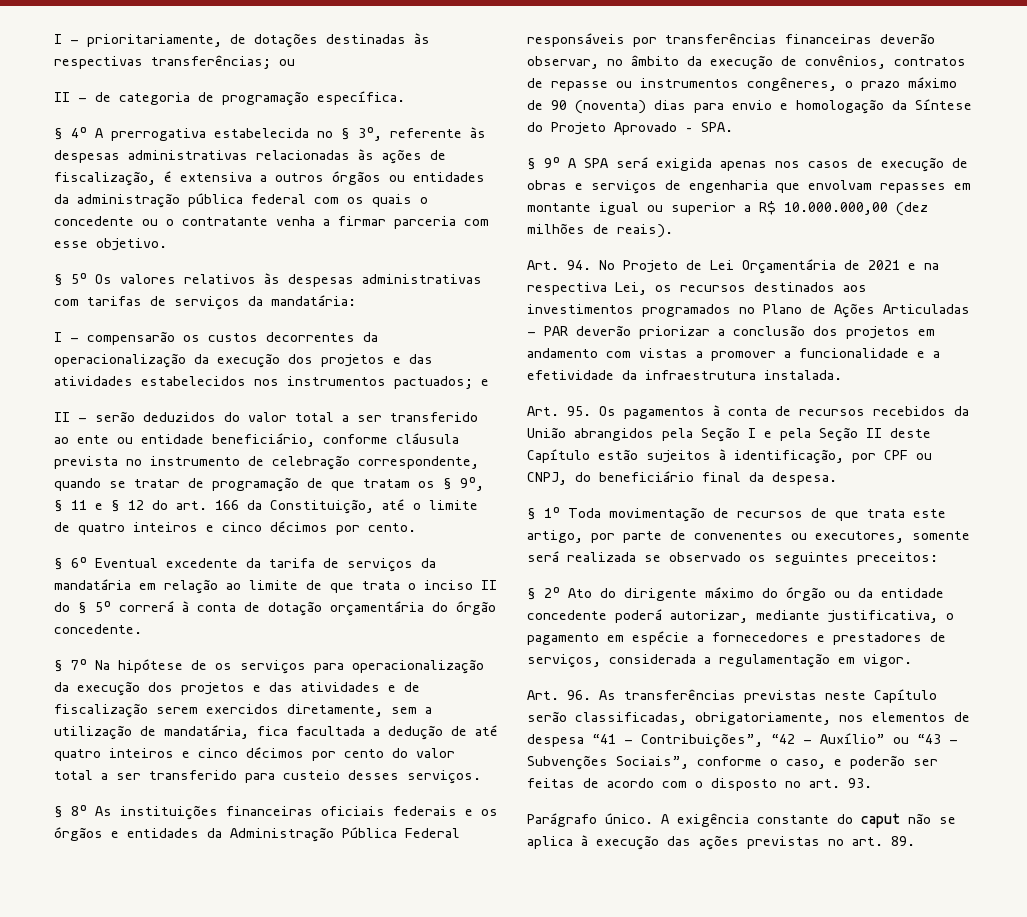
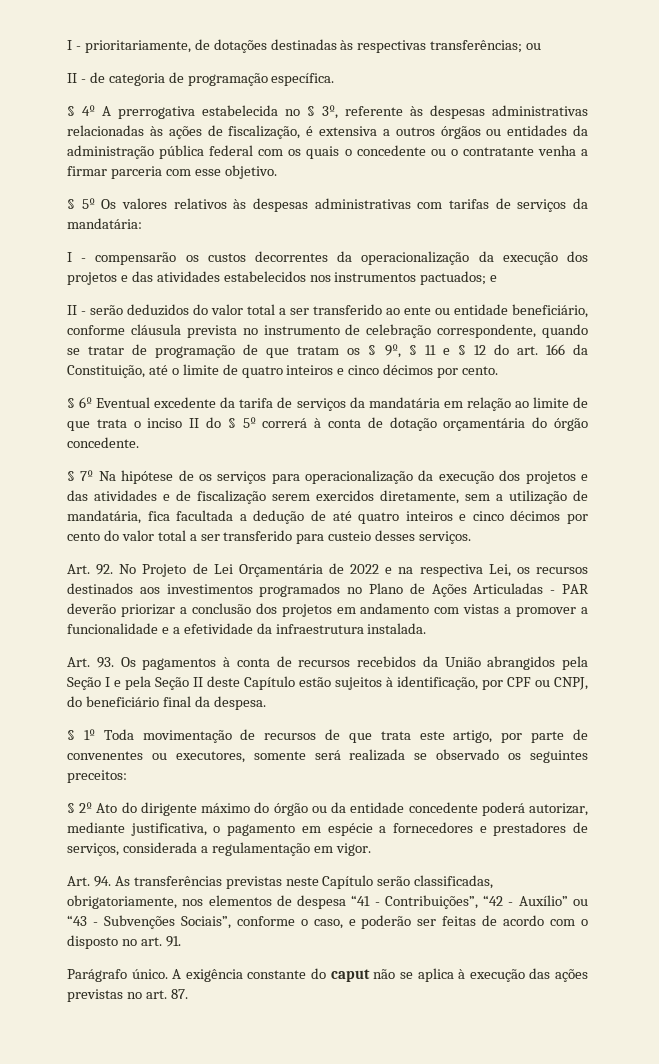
[54,805,498,820] [54,827,460,842] [527,33,935,47] [527,55,966,70] [527,77,957,91] [527,99,972,114] [527,122,733,135] [527,157,968,172] [527,180,971,194] [527,201,928,216] [527,223,673,238] [527,260,591,270] // § 8º As instituições financeiras oficiais federais e os órgãos e entidades da Administração Pública Federal responsáveis por transferências financeiras deverão observar, no âmbito da execução de convênios, contratos de repasse ou instrumentos congêneres, o prazo máximo de 90 (noventa) dias para envio e homologação da Síntese do Projeto Aprovado – SPA. // § 9º A SPA será exigida apenas nos casos de execução de obras e serviços de engenharia que envolvam repasses em montante igual ou superior a R$ 10.000.000,00 (dez milhões de reais). // Art. 94. -> [67,564,114,575] // Art. 92.
[868,260,900,270] 2021 -> [350,564,380,574] 2022
[567,406,591,416] 95. -> [96,657,114,668] 93.
[567,690,591,700] 96. -> [93,876,111,887] 94.
[848,778,872,788] 93. -> [165,936,181,947] 91.
[891,836,915,846] 89. -> [170,989,188,999] 87.

